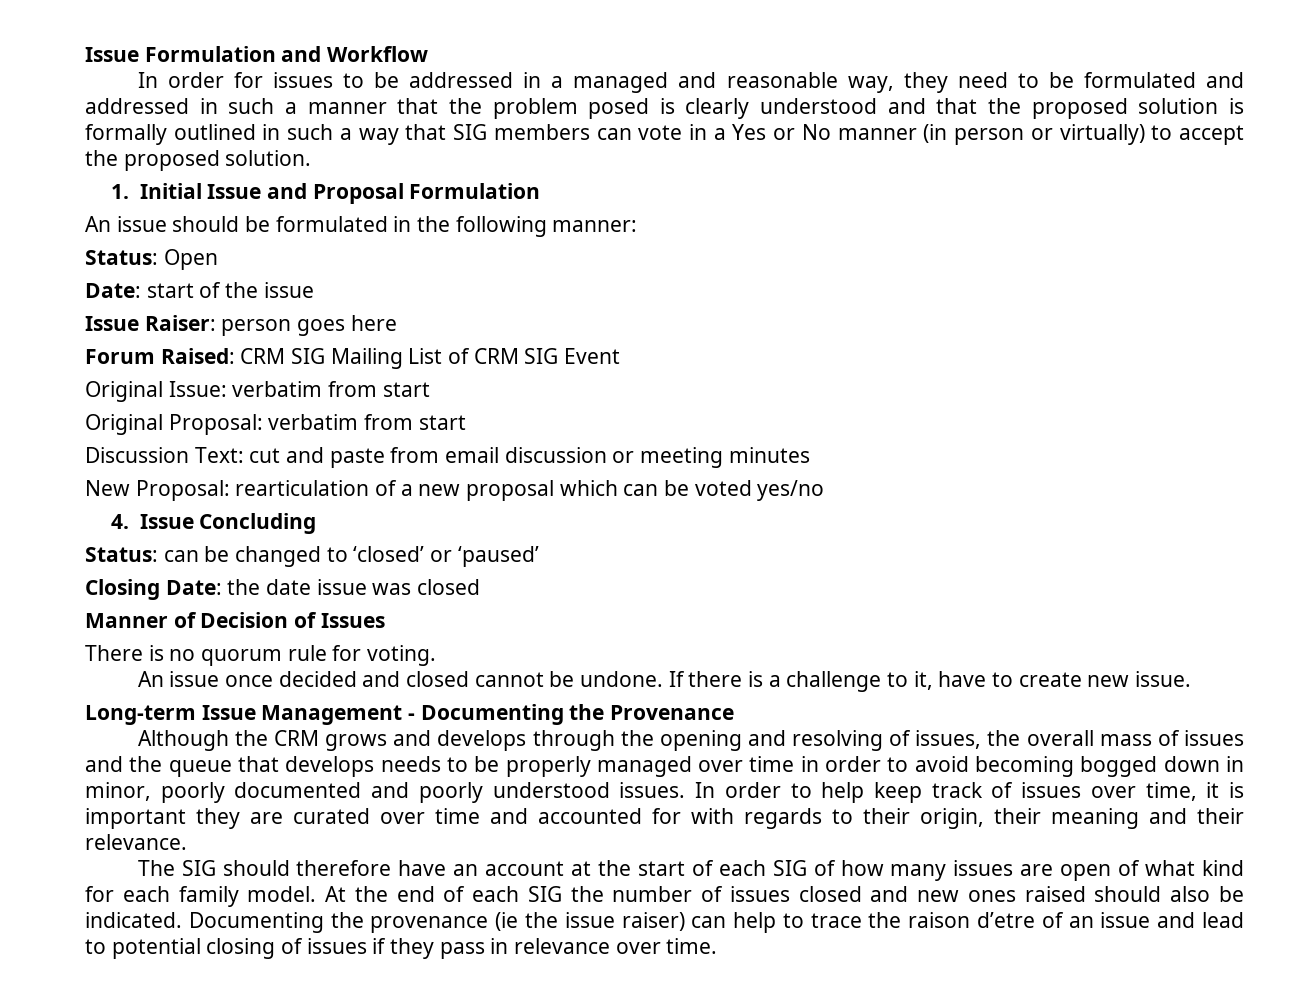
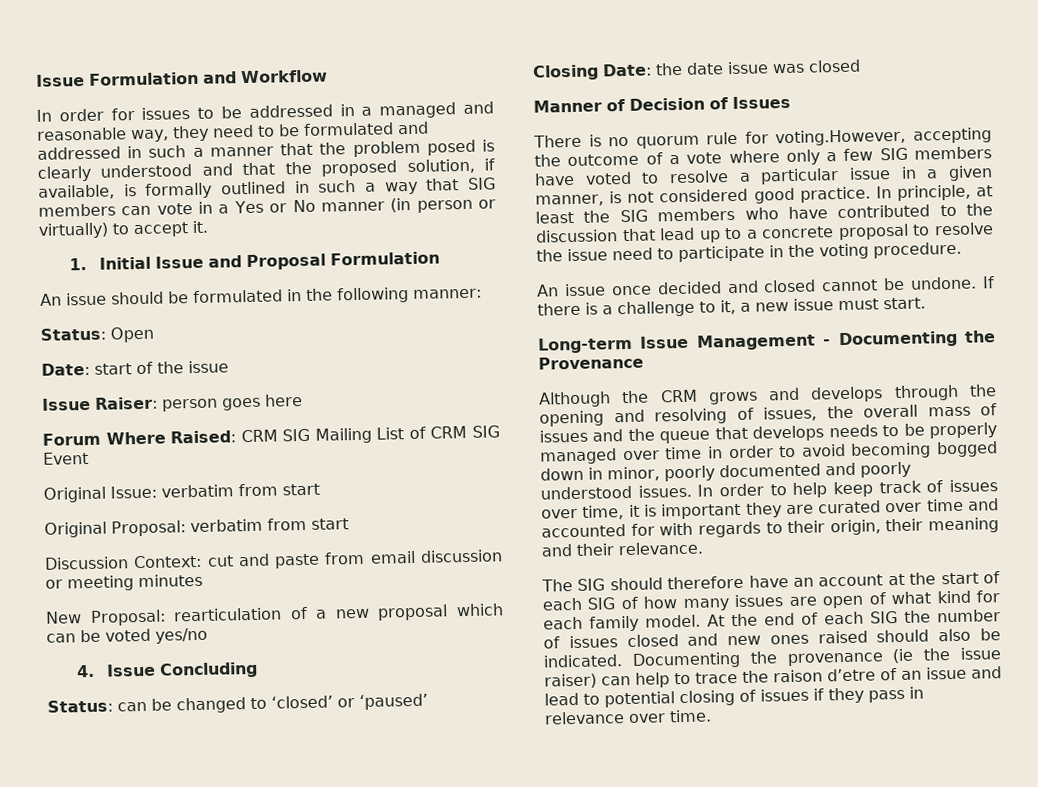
[1138,98,1219,114] solution -> [406,158,495,175] [38,184,115,200] solution, if available,
[85,150,312,171] the proposed solution. -> [192,220,208,234] it.
(155, 356) none -> [105,431,166,445] Where
[194,447,244,463] Text: -> [133,554,203,569] Context:
[367,645,437,666] voting. -> [775,127,992,147] [534,146,993,167] [534,165,993,186] [535,184,993,207] [535,203,993,224] [535,222,994,243] [536,241,962,263] voting.However, accepting the outcome of a vote where only a few SIG members have voted to resolve a particular issue in a given manner, is not considered good practice. In principle, at least the SIG members who have contributed to the discussion that lead up to a concrete proposal to resolve the issue need to participate in the voting procedure.
[938,671,1192,687] have to create new issue. -> [740,297,926,312] a new issue must start.

